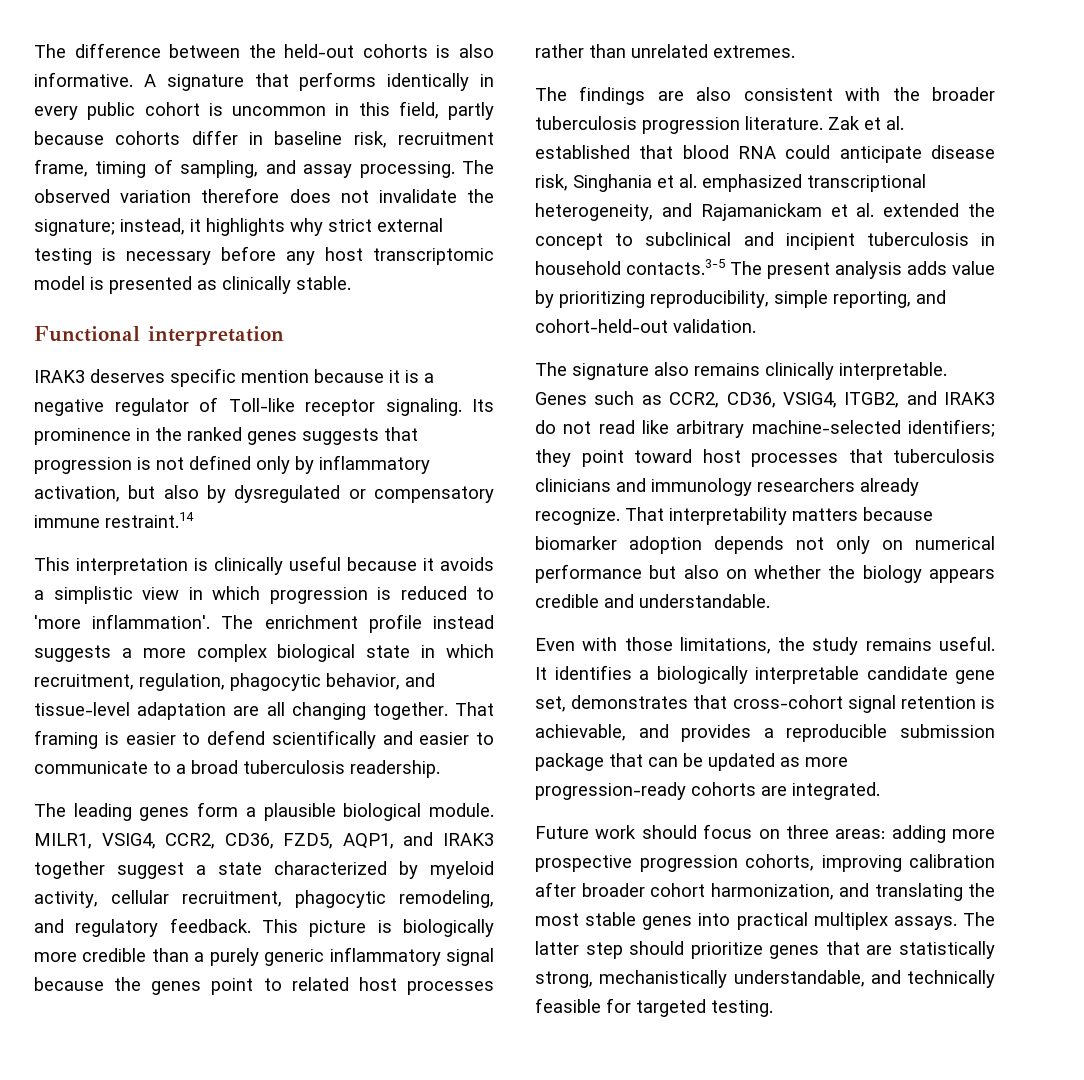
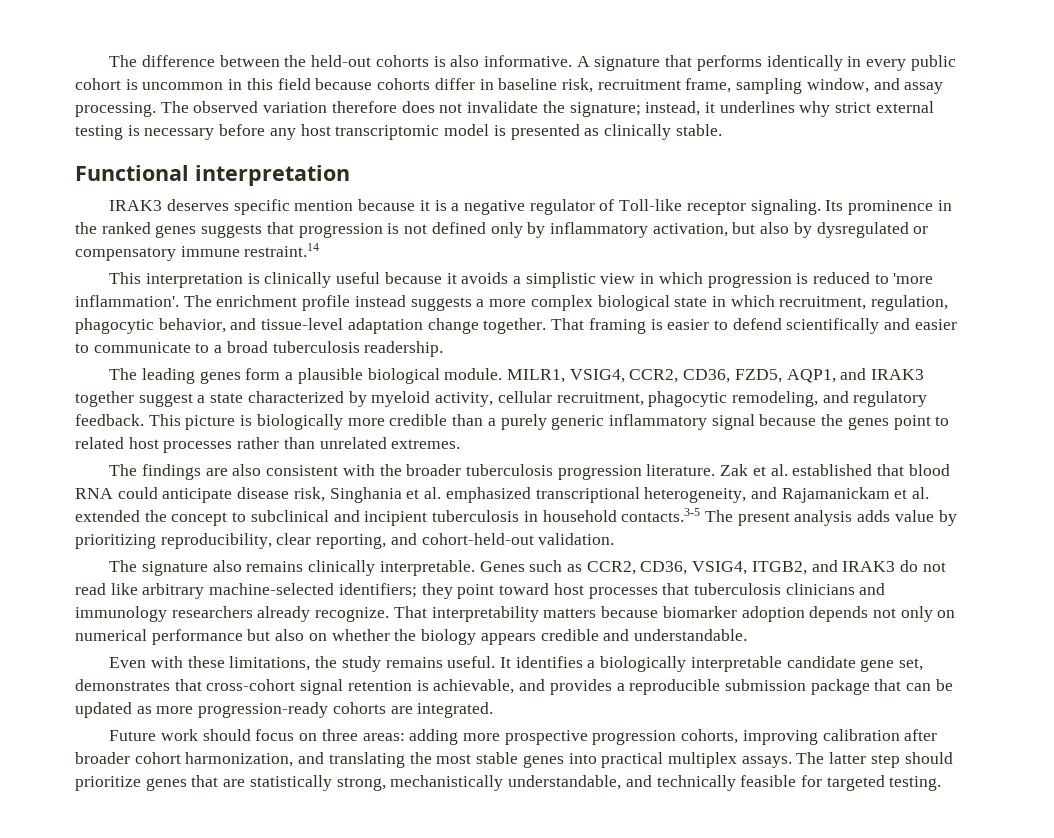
[398,101,494,120] field, partly -> [277,78,311,90] field
[95,159,259,178] timing of sampling, -> [736,78,869,94] sampling window,
[206,218,285,236] highlights -> [719,101,795,113] underlines
[233,702,366,720] are all changing -> [427,318,479,334] change
[774,290,828,308] simple -> [276,533,312,545] clear
[624,637,673,651] those -> [187,656,225,668] these

